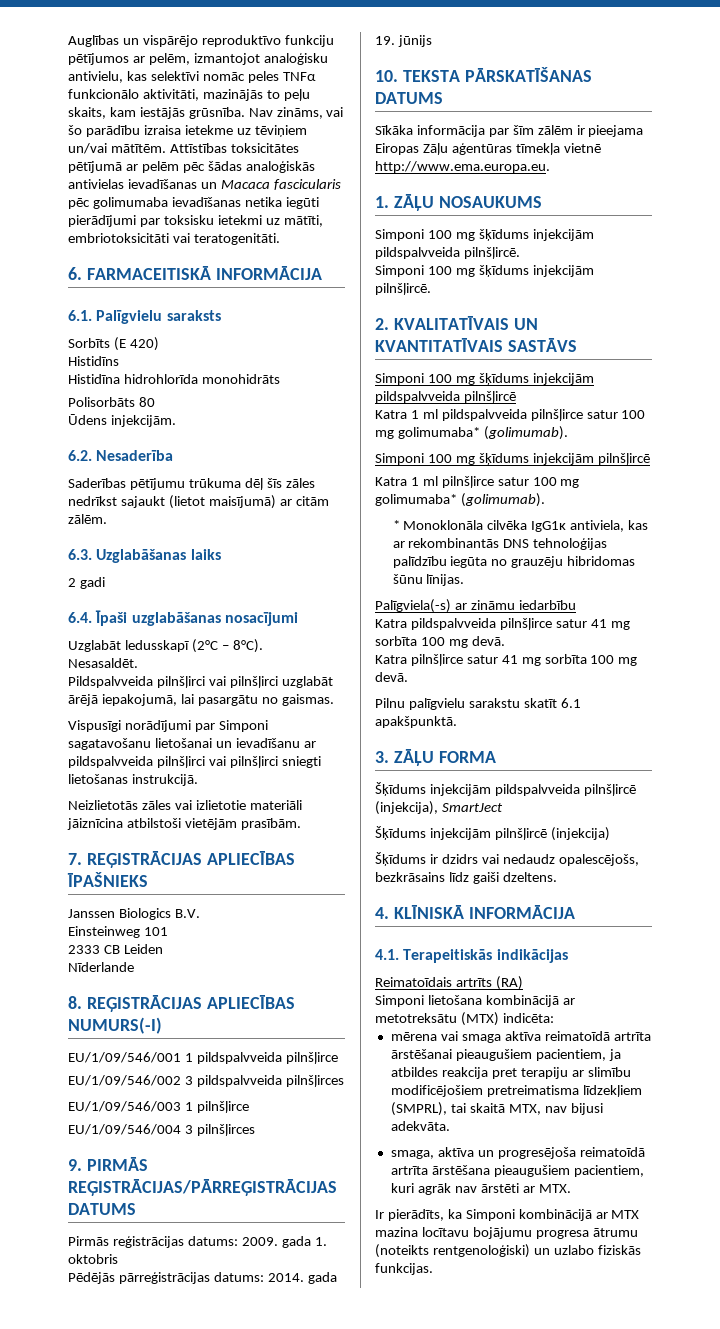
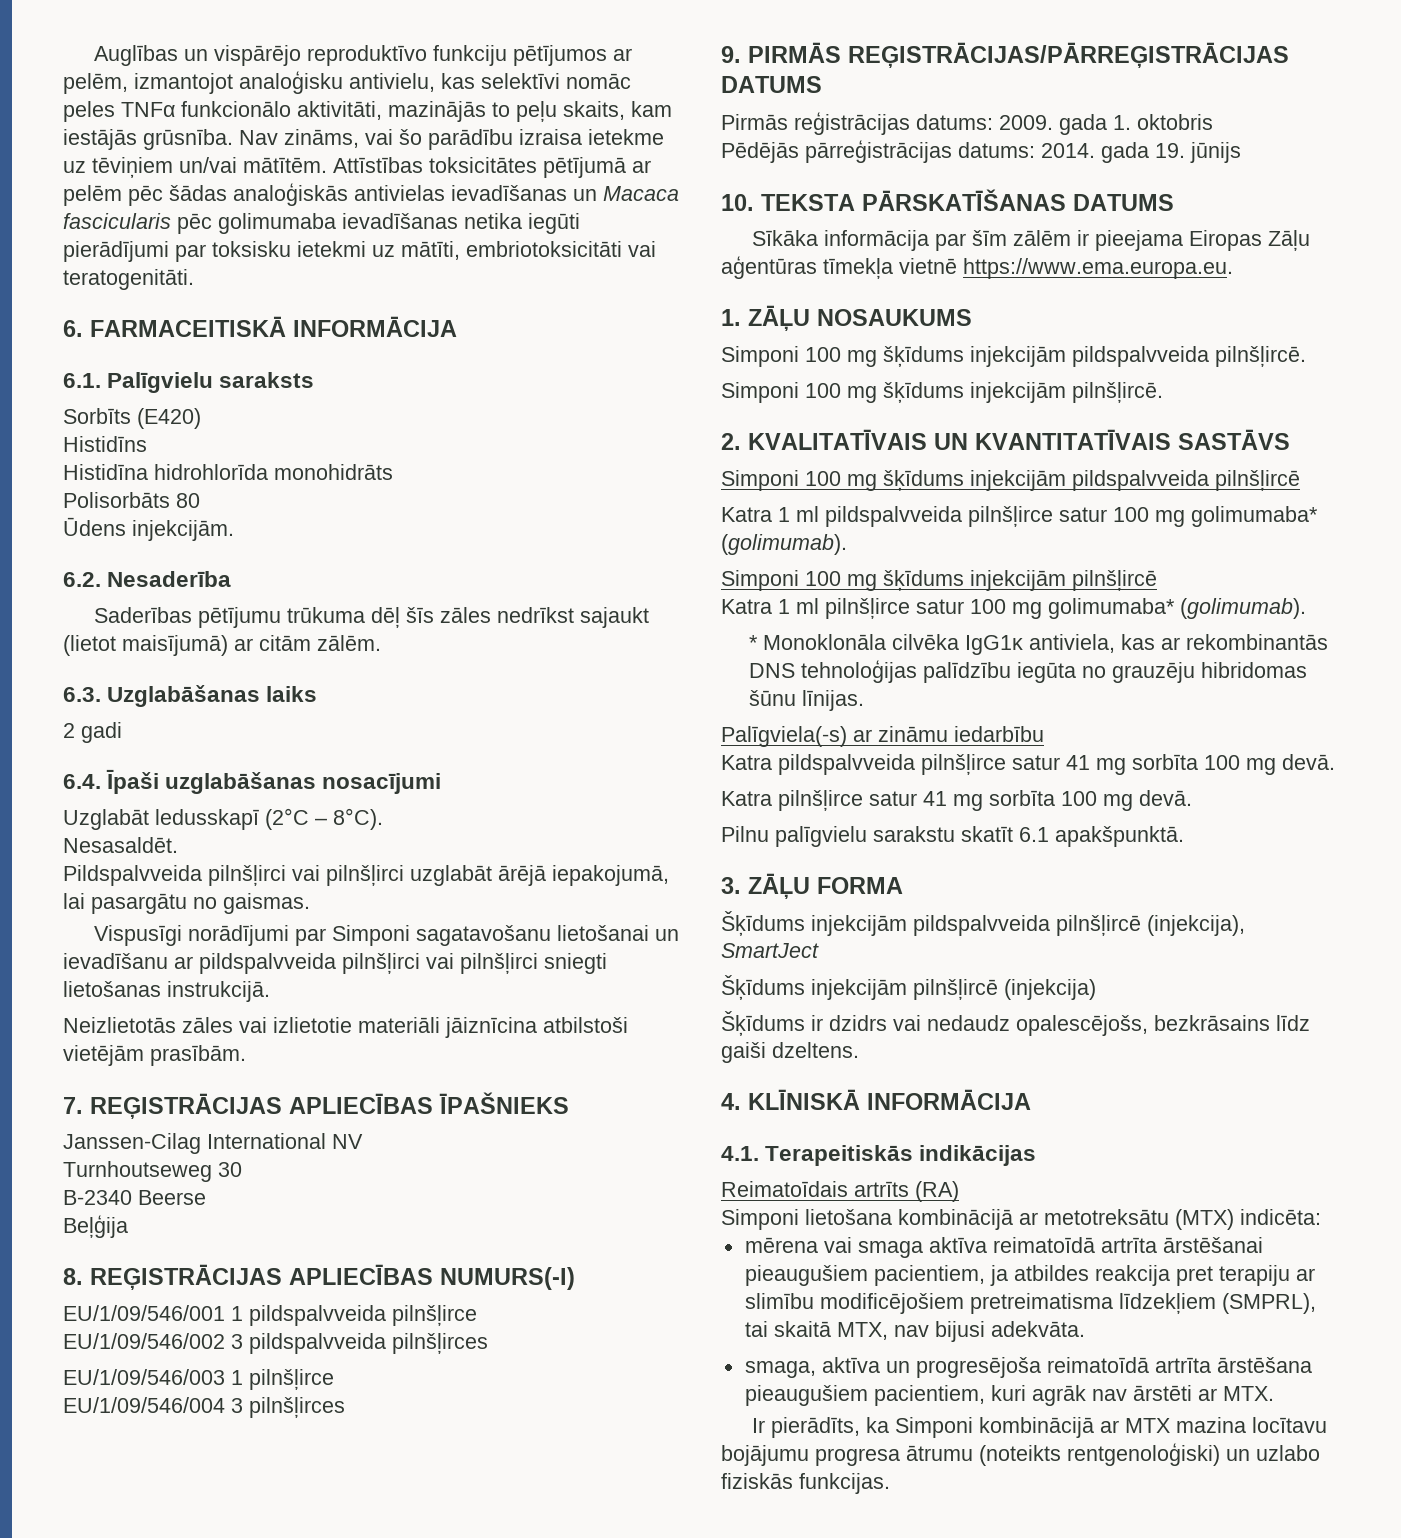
[113,337,159,351] (E 420) -> [137,408,201,429] (E420)
[68,908,200,920] [68,926,168,938] [68,944,163,954] [68,962,134,972] Janssen Biologics B.V. // Einsteinweg 101 // 2333 CB Leiden // Nīderlande -> [63,1133,363,1154] [63,1161,242,1182] [63,1190,206,1205] [63,1215,128,1238] Janssen-Cilag International NV // Turnhoutseweg 30 // B-2340 Beerse // Beļģija
[375,161,550,173] http://www.ema.europa.eu. -> [963,258,1233,279] https://www.ema.europa.eu.

